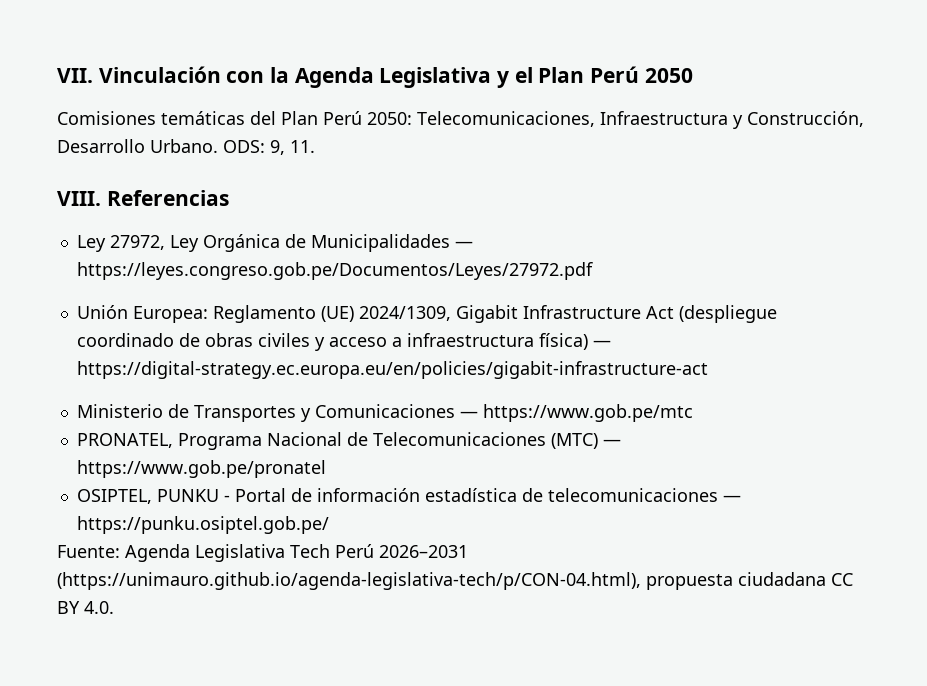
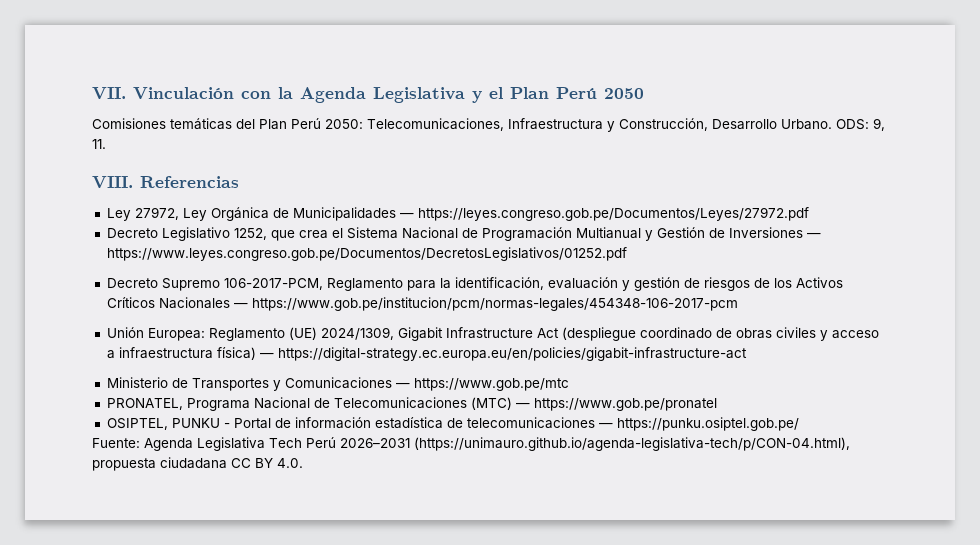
(593, 271) none -> [106,227,821,241] [106,247,627,261] [106,277,843,291] [106,297,738,311] // Decreto Legislativo 1252, que crea el Sistema Nacional de Programación Multianual y Gestión de Inversiones — https://www.leyes.congreso.gob.pe/Documentos/DecretosLegislativos/01252.pdf // Decreto Supremo 106-2017-PCM, Reglamento para la identificación, evaluación y gestión de riesgos de los Activos Críticos Nacionales — https://www.gob.pe/institucion/pcm/normas-legales/454348-106-2017-pcm

